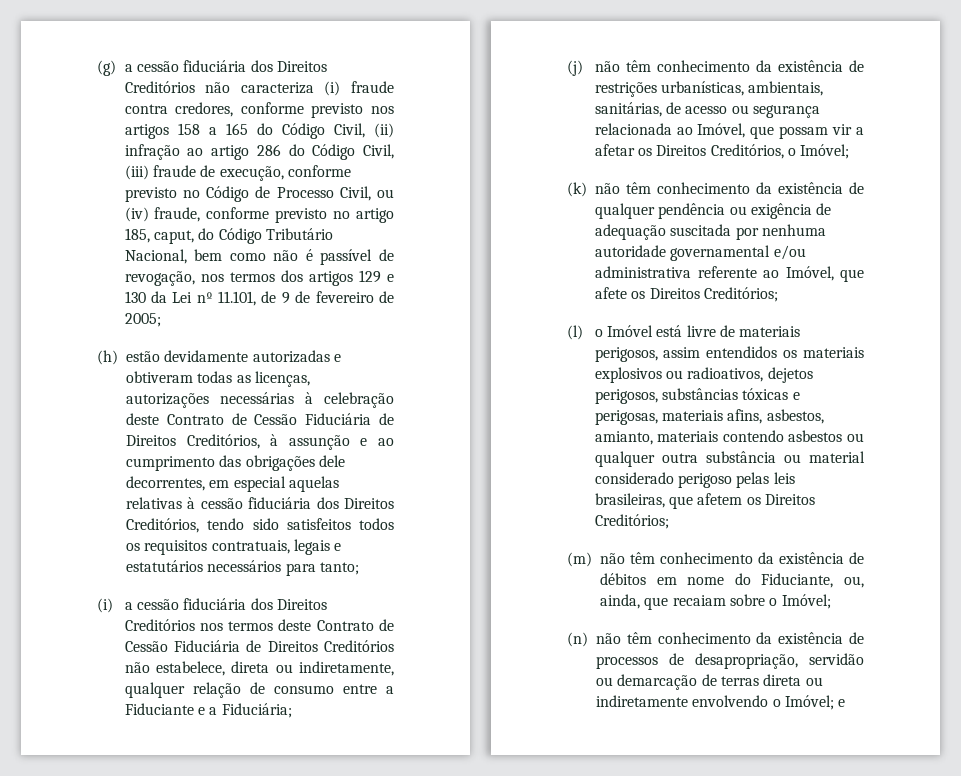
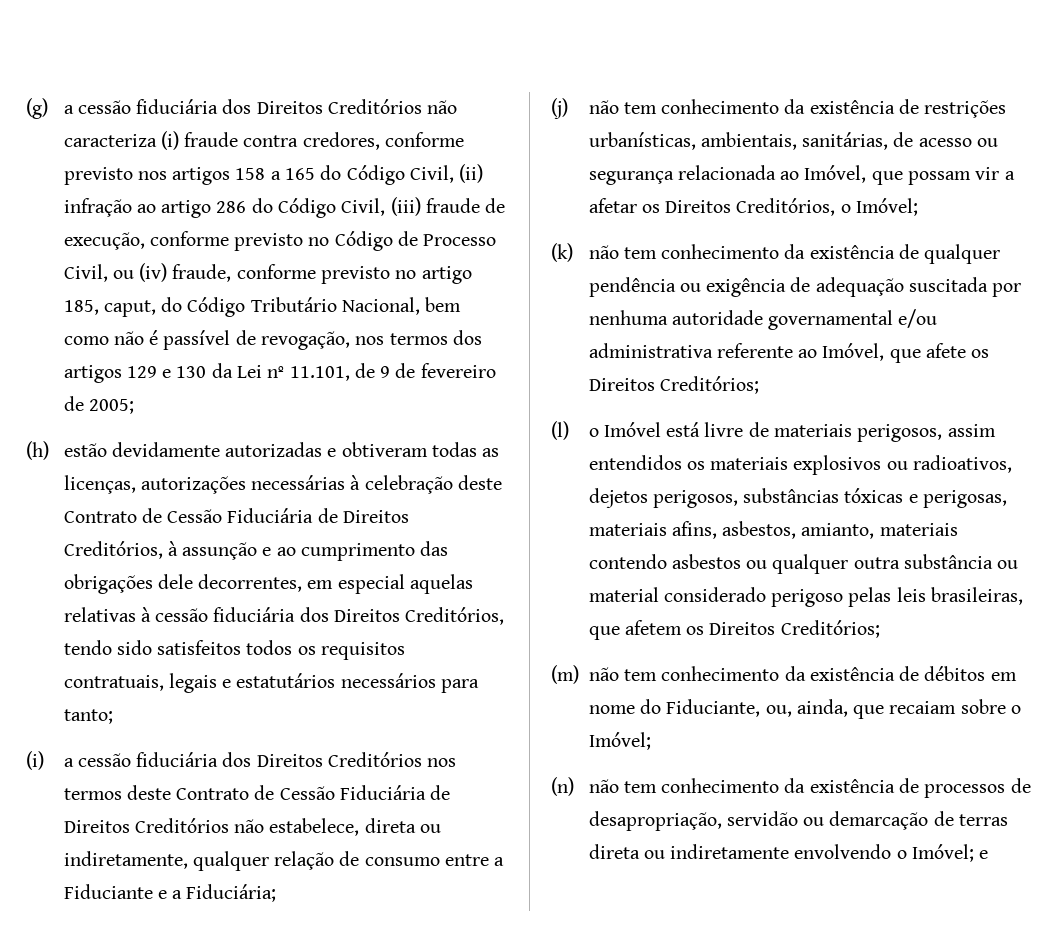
[625,60,651,72] têm -> [623,102,657,114] tem
[626,182,651,194] têm -> [623,247,657,259] tem
[630,552,655,564] têm -> [624,669,658,681] tem
[626,632,652,644] têm -> [623,781,657,793] tem

